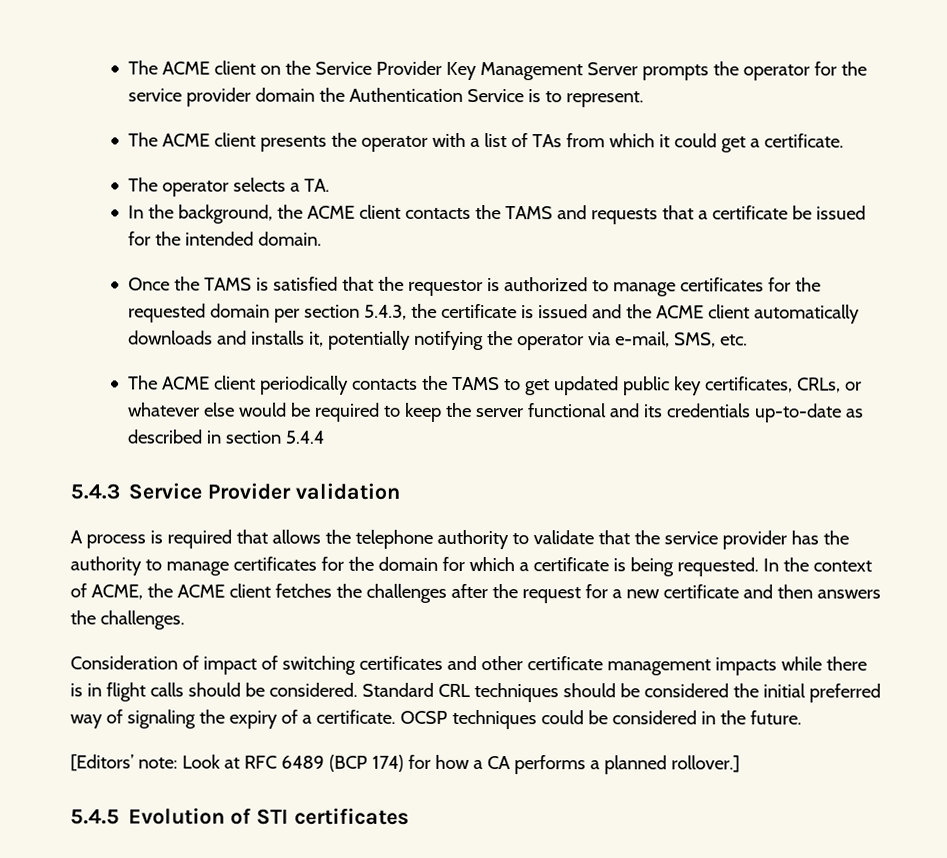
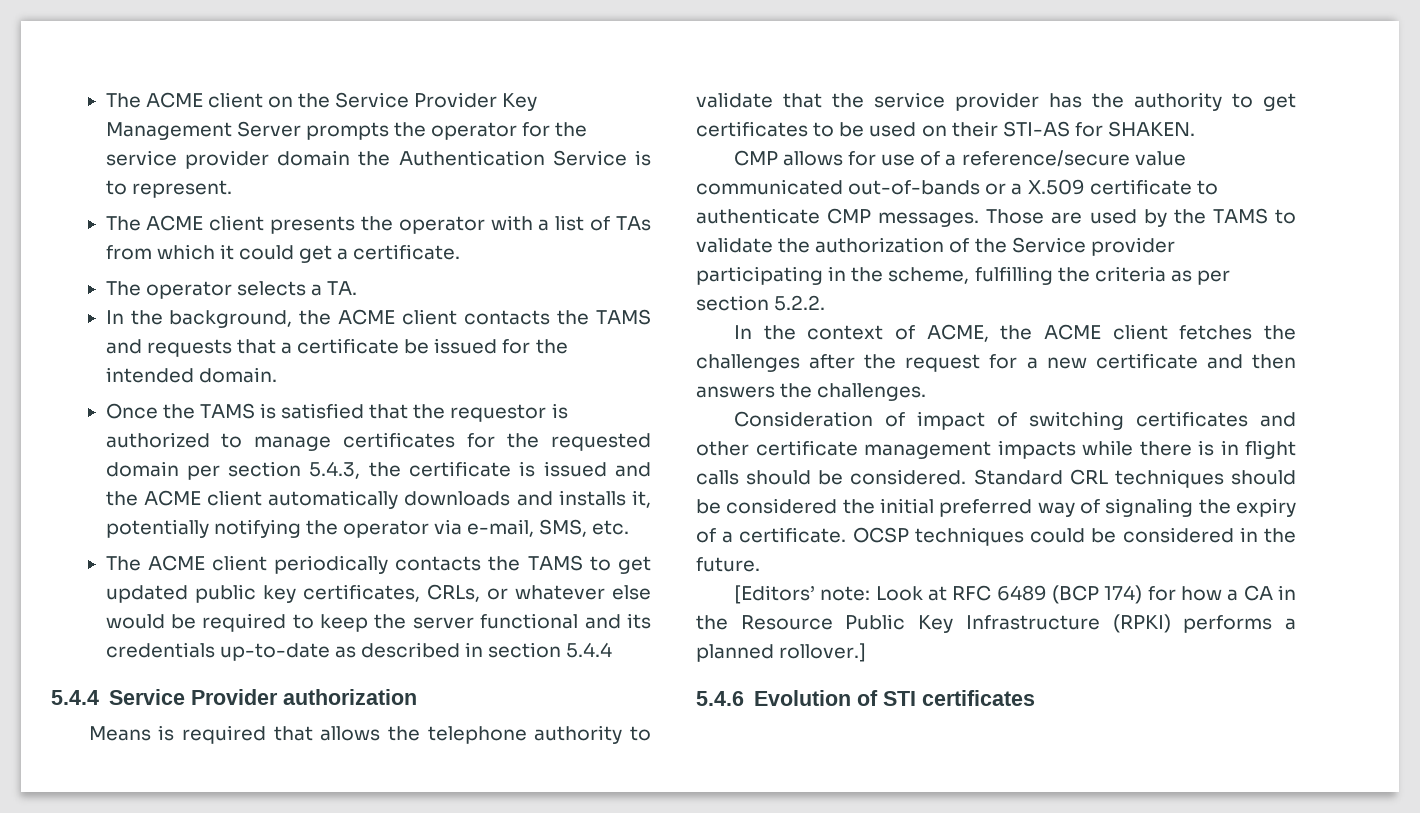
[70,482,400,500] [70,530,146,549] 5.4.3 Service Provider validation // A process -> [51,689,417,705] [88,726,151,741] 5.4.4 Service Provider authorization // Means
[165,556,759,577] manage certificates for the domain for which a certificate is being requested. -> [1263,93,1296,111] [696,121,1196,137] [733,150,1186,167] [696,179,1218,195] [696,208,1296,227] [696,237,1175,256] [696,266,1231,285] [696,295,826,311] get certificates to be used on their STI-AS for SHAKEN. // CMP allows for use of a reference/secure value communicated out-of-bands or a X.509 certificate to authenticate CMP messages. Those are used by the TAMS to validate the authorization of the Service provider participating in the scheme, fulfilling the criteria as per section 5.2.2. //
(511, 763) none -> [1278,585,1296,600] [696,614,1171,633] in the Resource Public Key Infrastructure (RPKI)
[70,808,120,825] 5.4.5 -> [696,691,744,706] 5.4.6

